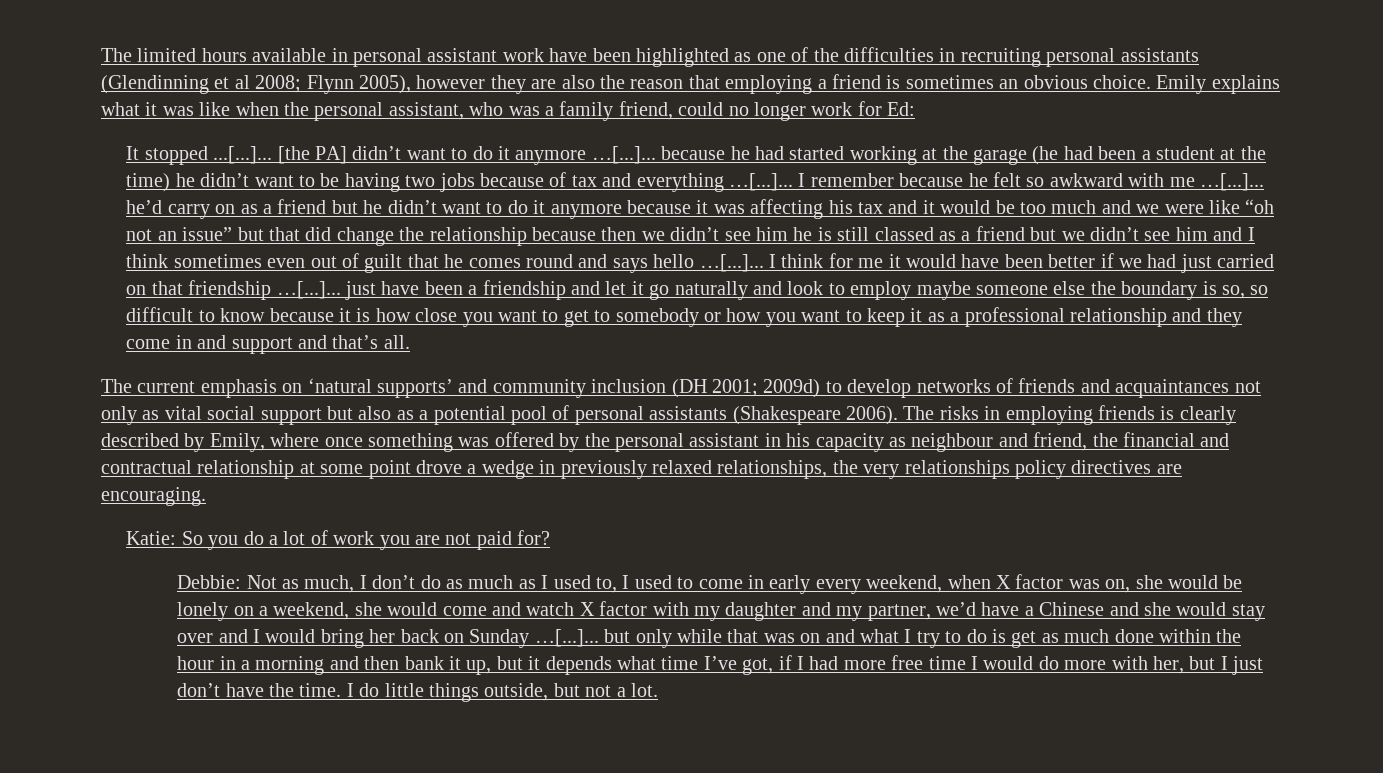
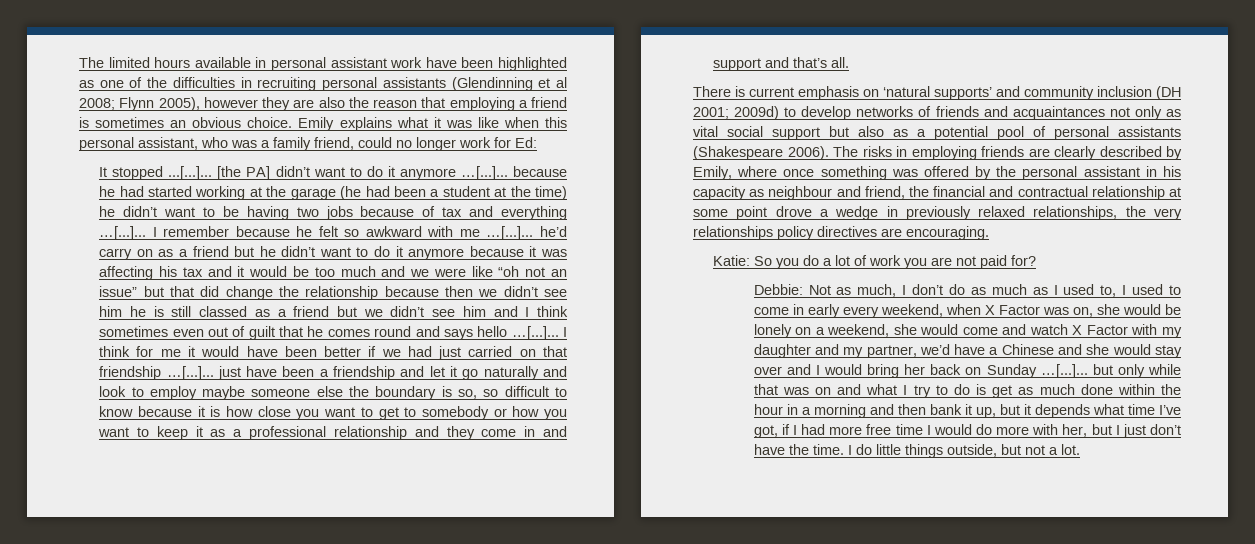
[284,102,309,116] the -> [544,117,567,128] this
[101,379,132,393] The -> [693,86,745,97] There is
[1160,406,1175,420] is -> [1028,148,1050,157] are
[1015,574,1064,589] factor -> [998,305,1040,315] Factor
[599,601,648,616] factor -> [1086,325,1128,335] Factor

